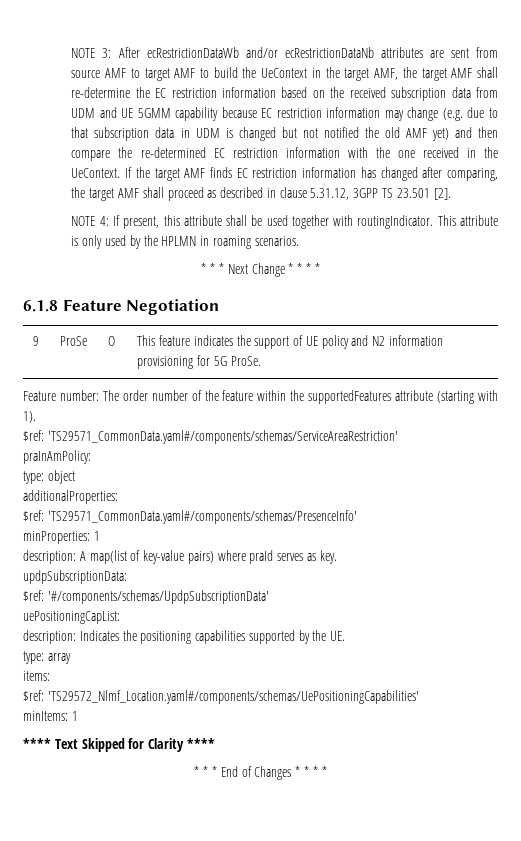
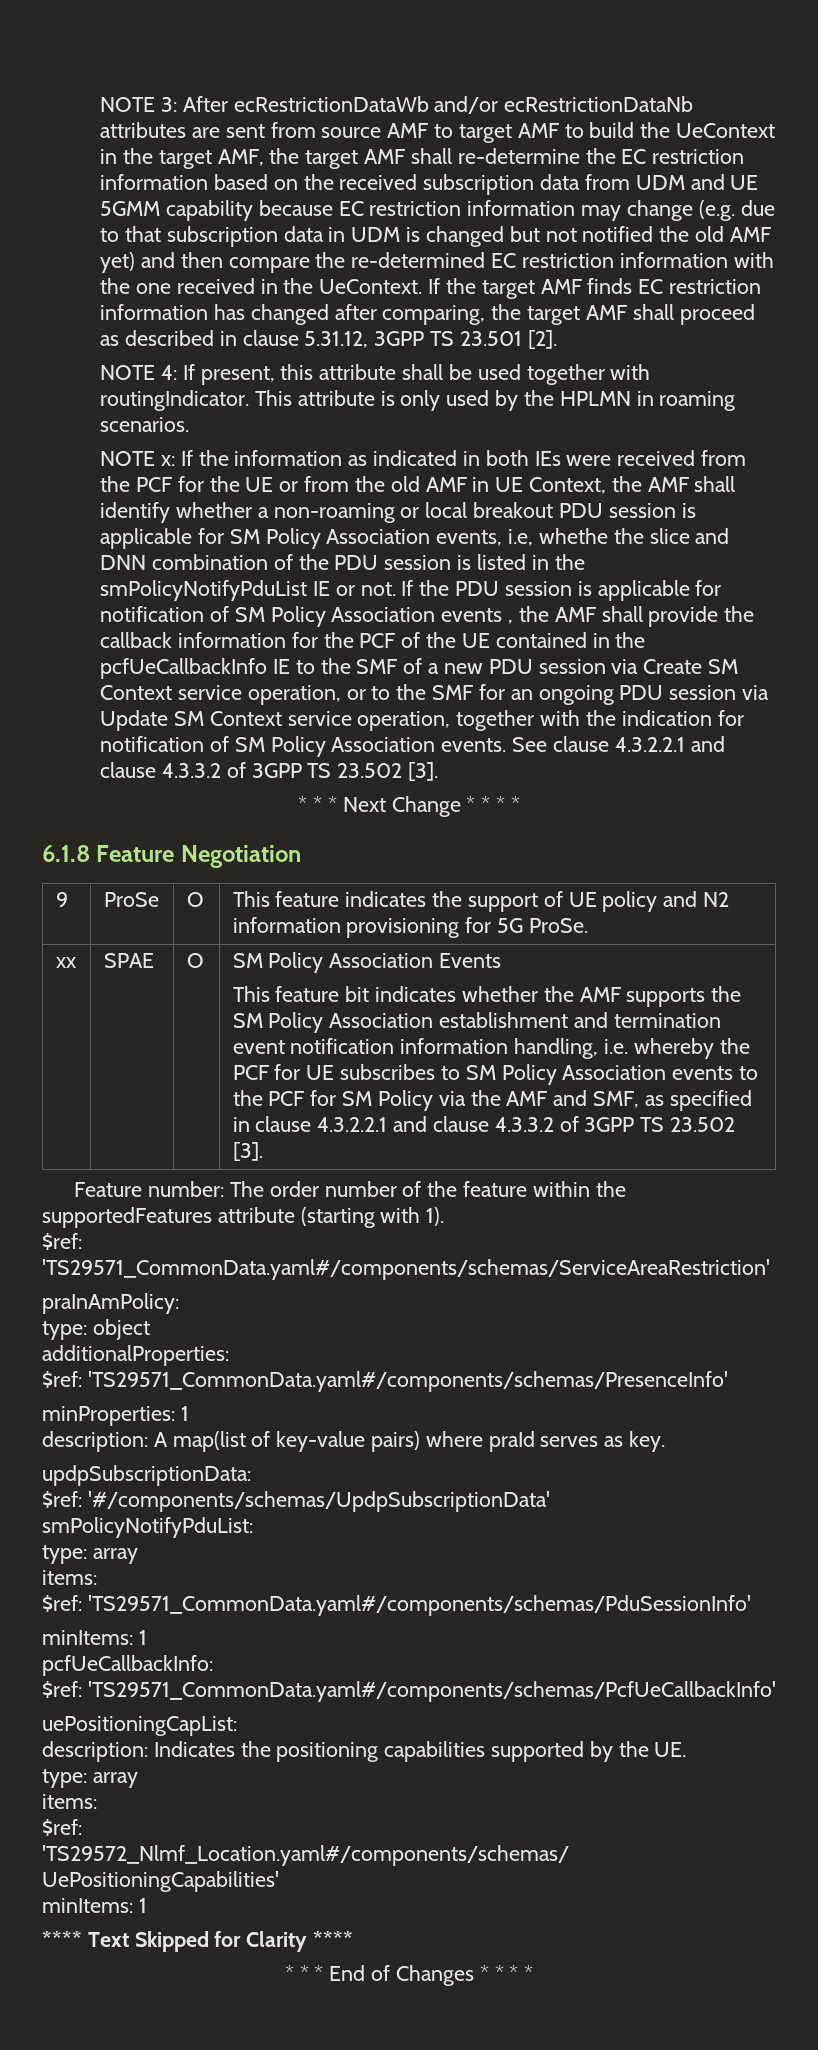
(299, 241) none -> [100,450,746,466] [100,476,736,494] [100,502,696,523] [100,528,730,549] [100,554,585,570] [100,580,722,601] [100,606,755,627] [100,632,646,648] [100,658,738,679] [100,684,769,705] [100,710,744,731] [100,736,725,757] [100,762,439,781] // NOTE x: If the information as indicated in both IEs were received from the PCF for the UE or from the old AMF in UE Context, the AMF shall identify whether a non-roaming or local breakout PDU session is applicable for SM Policy Association events, i.e, whethe the slice and DNN combination of the PDU session is listed in the smPolicyNotifyPduList IE or not. If the PDU session is applicable for notification of SM Policy Association events , the AMF shall provide the callback information for the PCF of the UE contained in the pcfUeCallbackInfo IE to the SMF of a new PDU session via Create SM Context service operation, or to the SMF for an ongoing PDU session via Update SM Context service operation, together with the indication for notification of SM Policy Association events. See clause 4.3.2.2.1 and clause 4.3.3.2 of 3GPP TS 23.502 [3].
(261, 361) none -> [55,957,76,968] [103,953,154,968] [186,953,204,968] [232,952,502,973] [232,986,742,1007] [232,1012,721,1033] [232,1038,750,1059] [232,1064,758,1085] [232,1090,752,1111] [232,1116,735,1132] [232,1142,263,1161] // xx | SPAE | O | SM Policy Association Events // This feature bit indicates whether the AMF supports the SM Policy Association establishment and termination event notification information handling, i.e. whereby the PCF for UE subscribes to SM Policy Association events to the PCF for SM Policy via the AMF and SMF, as specified in clause 4.3.2.2.1 and clause 4.3.3.2 of 3GPP TS 23.502 [3].
(269, 597) none -> [42,1517,253,1538] [42,1545,138,1564] [42,1570,97,1585] [42,1595,751,1616] [42,1630,147,1645] [42,1655,213,1676] [42,1681,776,1702] // smPolicyNotifyPduList: // type: array // items: // $ref: 'TS29571_CommonData.yaml#/components/schemas/PduSessionInfo' // minItems: 1 // pcfUeCallbackInfo: // $ref: 'TS29571_CommonData.yaml#/components/schemas/PcfUeCallbackInfo'

